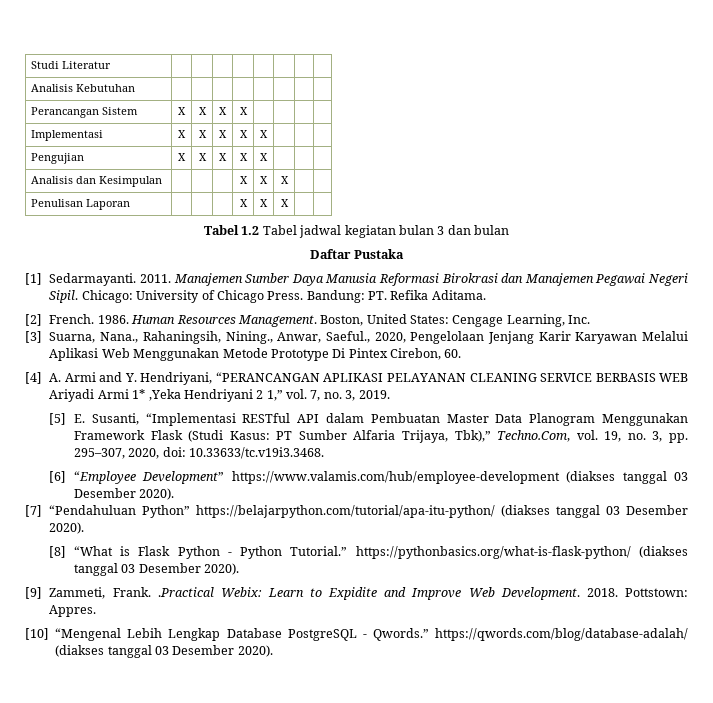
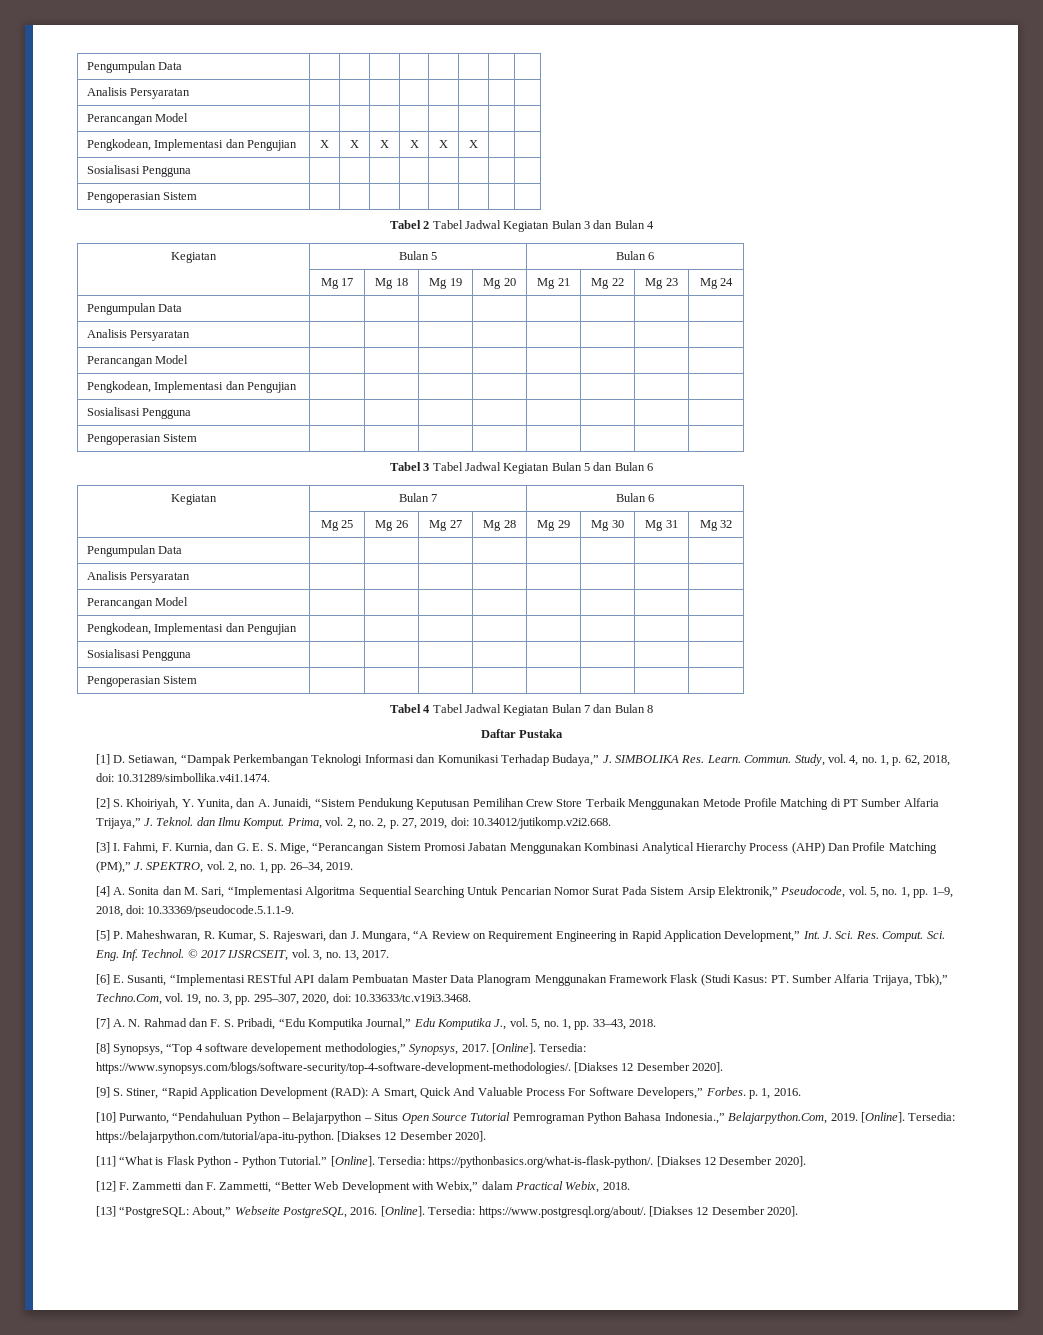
[31,61,112,69] [31,84,136,92] [31,107,139,118] [178,107,186,115] [198,107,207,115] [219,107,227,115] [239,107,248,115] [31,130,104,141] [178,130,186,138] [198,130,207,138] [219,130,227,138] [239,130,248,138] [260,130,268,138] [31,153,85,164] [178,153,186,161] [198,153,207,161] [219,153,227,161] [239,153,248,161] [260,153,268,161] [31,176,163,187] [239,176,248,184] [260,176,268,184] [280,176,289,184] [31,199,131,210] [239,199,248,207] [260,199,268,207] [280,199,289,207] [204,225,509,238] [309,249,405,259] [25,273,688,286] [49,290,486,303] [25,314,591,327] [25,331,689,344] [49,348,462,361] [25,372,688,385] [49,389,390,402] [49,413,67,425] Studi Literatur | | | | | | | | // Analisis Kebutuhan | | | | | | | | // Perancangan Sistem | X | X | X | X | | | | // Implementasi | X | X | X | X | X | | | // Pengujian | X | X | X | X | X | | | // Analisis dan Kesimpulan | | | | X | X | X | | // Penulisan Laporan | | | | X | X | X | | // Tabel 1.2 Tabel jadwal kegiatan bulan 3 dan bulan // Daftar Pustaka // [1] Sedarmayanti. 2011. Manajemen Sumber Daya Manusia Reformasi Birokrasi dan Manajemen Pegawai Negeri Sipil. Chicago: University of Chicago Press. Bandung: PT. Refika Aditama. // [2] French. 1986. Human Resources Management. Boston, United States: Cengage Learning, Inc. // [3] Suarna, Nana., Rahaningsih, Nining., Anwar, Saeful., 2020, Pengelolaan Jenjang Karir Karyawan Melalui Aplikasi Web Menggunakan Metode Prototype Di Pintex Cirebon, 60. // [4] A. Armi and Y. Hendriyani, “PERANCANGAN APLIKASI PELAYANAN CLEANING SERVICE BERBASIS WEB Ariyadi Armi 1* ,Yeka Hendriyani 2 1,” vol. 7, no. 3, 2019. // [5] -> [86,61,183,73] [86,87,191,99] [86,113,189,125] [86,139,298,151] [320,140,329,148] [350,140,359,148] [380,140,389,148] [409,140,419,148] [439,140,448,148] [469,140,478,148] [86,165,192,177] [86,192,198,203] [389,220,655,232] [171,252,217,263] [398,251,438,260] [615,251,655,260] [320,278,354,289] [375,278,408,289] [429,278,462,289] [483,278,516,289] [537,278,570,289] [591,278,624,289] [645,278,678,289] [699,278,734,289] [86,303,183,315] [86,329,191,341] [86,355,189,367] [86,381,298,393] [86,407,192,419] [86,434,198,445] [389,462,654,474] [171,494,217,505] [398,493,438,502] [615,493,655,502] [320,520,354,531] [375,520,408,531] [429,520,462,531] [483,520,516,531] [537,520,570,531] [591,520,624,531] [645,520,678,531] [699,520,733,531] [86,545,183,557] [86,571,191,583] [86,597,189,609] [86,623,298,635] [86,649,192,661] [86,676,198,687] [389,704,654,716] [480,729,564,738] [95,754,951,766] [95,773,270,782] [95,798,939,810] [95,817,612,829] [95,842,937,854] [95,861,353,873] [95,886,953,898] [95,905,295,917] [95,930,945,942] [94,949,390,961] [95,974,110,985] Pengumpulan Data | | | | | | | | // Analisis Persyaratan | | | | | | | | // Perancangan Model | | | | | | | | // Pengkodean, Implementasi dan Pengujian | X | X | X | X | X | X | | // Sosialisasi Pengguna | | | | | | | | // Pengoperasian Sistem | | | | | | | | // Tabel 2 Tabel Jadwal Kegiatan Bulan 3 dan Bulan 4 // Kegiatan | Bulan 5 | Bulan 6 // | Mg 17 | Mg 18 | Mg 19 | Mg 20 | Mg 21 | Mg 22 | Mg 23 | Mg 24 // Pengumpulan Data | | | | | | | | // Analisis Persyaratan | | | | | | | | // Perancangan Model | | | | | | | | // Pengkodean, Implementasi dan Pengujian | | | | | | | | // Sosialisasi Pengguna | | | | | | | | // Pengoperasian Sistem | | | | | | | | // Tabel 3 Tabel Jadwal Kegiatan Bulan 5 dan Bulan 6 // Kegiatan | Bulan 7 | Bulan 6 // | Mg 25 | Mg 26 | Mg 27 | Mg 28 | Mg 29 | Mg 30 | Mg 31 | Mg 32 // Pengumpulan Data | | | | | | | | // Analisis Persyaratan | | | | | | | | // Perancangan Model | | | | | | | | // Pengkodean, Implementasi dan Pengujian | | | | | | | | // Sosialisasi Pengguna | | | | | | | | // Pengoperasian Sistem | | | | | | | | // Tabel 4 Tabel Jadwal Kegiatan Bulan 7 dan Bulan 8 // Daftar Pustaka // [1] D. Setiawan, “Dampak Perkembangan Teknologi Informasi dan Komunikasi Terhadap Budaya,” J. SIMBOLIKA Res. Learn. Commun. Study, vol. 4, no. 1, p. 62, 2018, doi: 10.31289/simbollika.v4i1.1474. // [2] S. Khoiriyah, Y. Yunita, dan A. Junaidi, “Sistem Pendukung Keputusan Pemilihan Crew Store Terbaik Menggunakan Metode Profile Matching di PT Sumber Alfaria Trijaya,” J. Teknol. dan Ilmu Komput. Prima, vol. 2, no. 2, p. 27, 2019, doi: 10.34012/jutikomp.v2i2.668. // [3] I. Fahmi, F. Kurnia, dan G. E. S. Mige, “Perancangan Sistem Promosi Jabatan Menggunakan Kombinasi Analytical Hierarchy Process (AHP) Dan Profile Matching (PM),” J. SPEKTRO, vol. 2, no. 1, pp. 26–34, 2019. // [4] A. Sonita dan M. Sari, “Implementasi Algoritma Sequential Searching Untuk Pencarian Nomor Surat Pada Sistem Arsip Elektronik,” Pseudocode, vol. 5, no. 1, pp. 1–9, 2018, doi: 10.33369/pseudocode.5.1.1-9. // [5] P. Maheshwaran, R. Kumar, S. Rajeswari, dan J. Mungara, “A Review on Requirement Engineering in Rapid Application Development,” Int. J. Sci. Res. Comput. Sci. Eng. Inf. Technol. © 2017 IJSRCSEIT, vol. 3, no. 13, 2017. // [6]
[276,431,293,440] PT -> [770,975,789,983] PT.
[49,471,688,484] [73,488,175,500] [25,505,689,518] [49,522,85,534] [49,546,67,558] [6] “Employee Development” https://www.valamis.com/hub/employee-development (diakses tanggal 03 Desember 2020). // [7] “Pendahuluan Python” https://belajarpython.com/tutorial/apa-itu-python/ (diakses tanggal 03 Desember 2020). // [8] -> [95,1018,657,1030] [95,1043,587,1055] [95,1062,724,1074] [95,1087,801,1099] [95,1112,956,1124] [95,1131,487,1143] [95,1156,116,1167] [7] A. N. Rahmad dan F. S. Pribadi, “Edu Komputika Journal,” Edu Komputika J., vol. 5, no. 1, pp. 33–43, 2018. // [8] Synopsys, “Top 4 software developement methodologies,” Synopsys, 2017. [Online]. Tersedia: https://www.synopsys.com/blogs/software-security/top-4-software-development-methodologies/. [Diakses 12 Desember 2020]. // [9] S. Stiner, “Rapid Application Development (RAD): A Smart, Quick And Valuable Process For Software Developers,” Forbes. p. 1, 2016. // [10] Purwanto, “Pendahuluan Python – Belajarpython – Situs Open Source Tutorial Pemrograman Python Bahasa Indonesia.,” Belajarpython.Com, 2019. [Online]. Tersedia: https://belajarpython.com/tutorial/apa-itu-python. [Diakses 12 Desember 2020]. // [11]
[355,546,688,559] [73,563,240,576] [25,587,688,600] [49,605,97,617] [25,628,688,641] [55,645,273,658] https://pythonbasics.org/what-is-flask-python/ (diakses tanggal 03 Desember 2020). // [9] Zammeti, Frank. .Practical Webix: Learn to Expidite and Improve Web Development. 2018. Pottstown: Appres. // [10] “Mengenal Lebih Lengkap Database PostgreSQL - Qwords.” https://qwords.com/blog/database-adalah/ (diakses tanggal 03 Desember 2020). -> [330,1156,806,1168] [95,1181,630,1193] [95,1206,799,1218] [Online]. Tersedia: https://pythonbasics.org/what-is-flask-python/. [Diakses 12 Desember 2020]. // [12] F. Zammetti dan F. Zammetti, “Better Web Development with Webix,” dalam Practical Webix, 2018. // [13] “PostgreSQL: About,” Webseite PostgreSQL, 2016. [Online]. Tersedia: https://www.postgresql.org/about/. [Diakses 12 Desember 2020].

